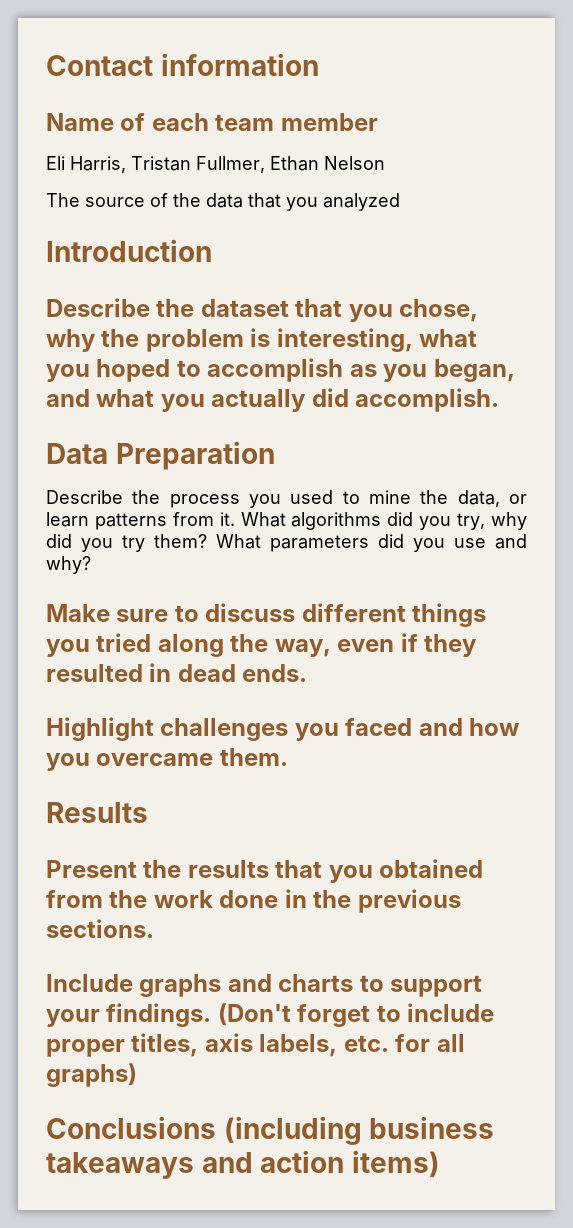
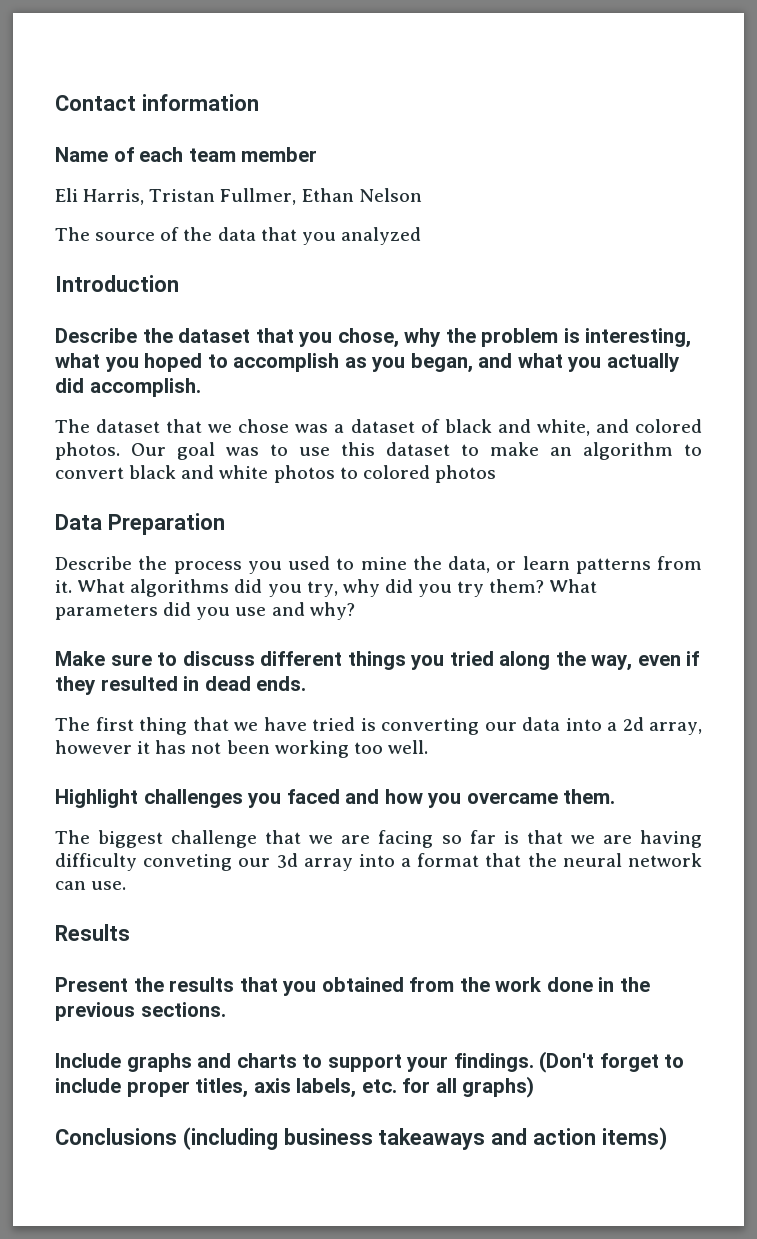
(500, 400) none -> [55,419,703,436] [55,442,702,460] [55,465,496,483] // The dataset that we chose was a dataset of black and white, and colored photos. Our goal was to use this dataset to make an algorithm to convert black and white photos to colored photos
(308, 673) none -> [55,717,702,735] [55,740,428,758] // The first thing that we have tried is converting our data into a 2d array, however it has not been working too well.
(288, 757) none -> [55,830,703,848] [55,853,702,871] [55,881,127,890] // The biggest challenge that we are facing so far is that we are having difficulty conveting our 3d array into a format that the neural network can use.

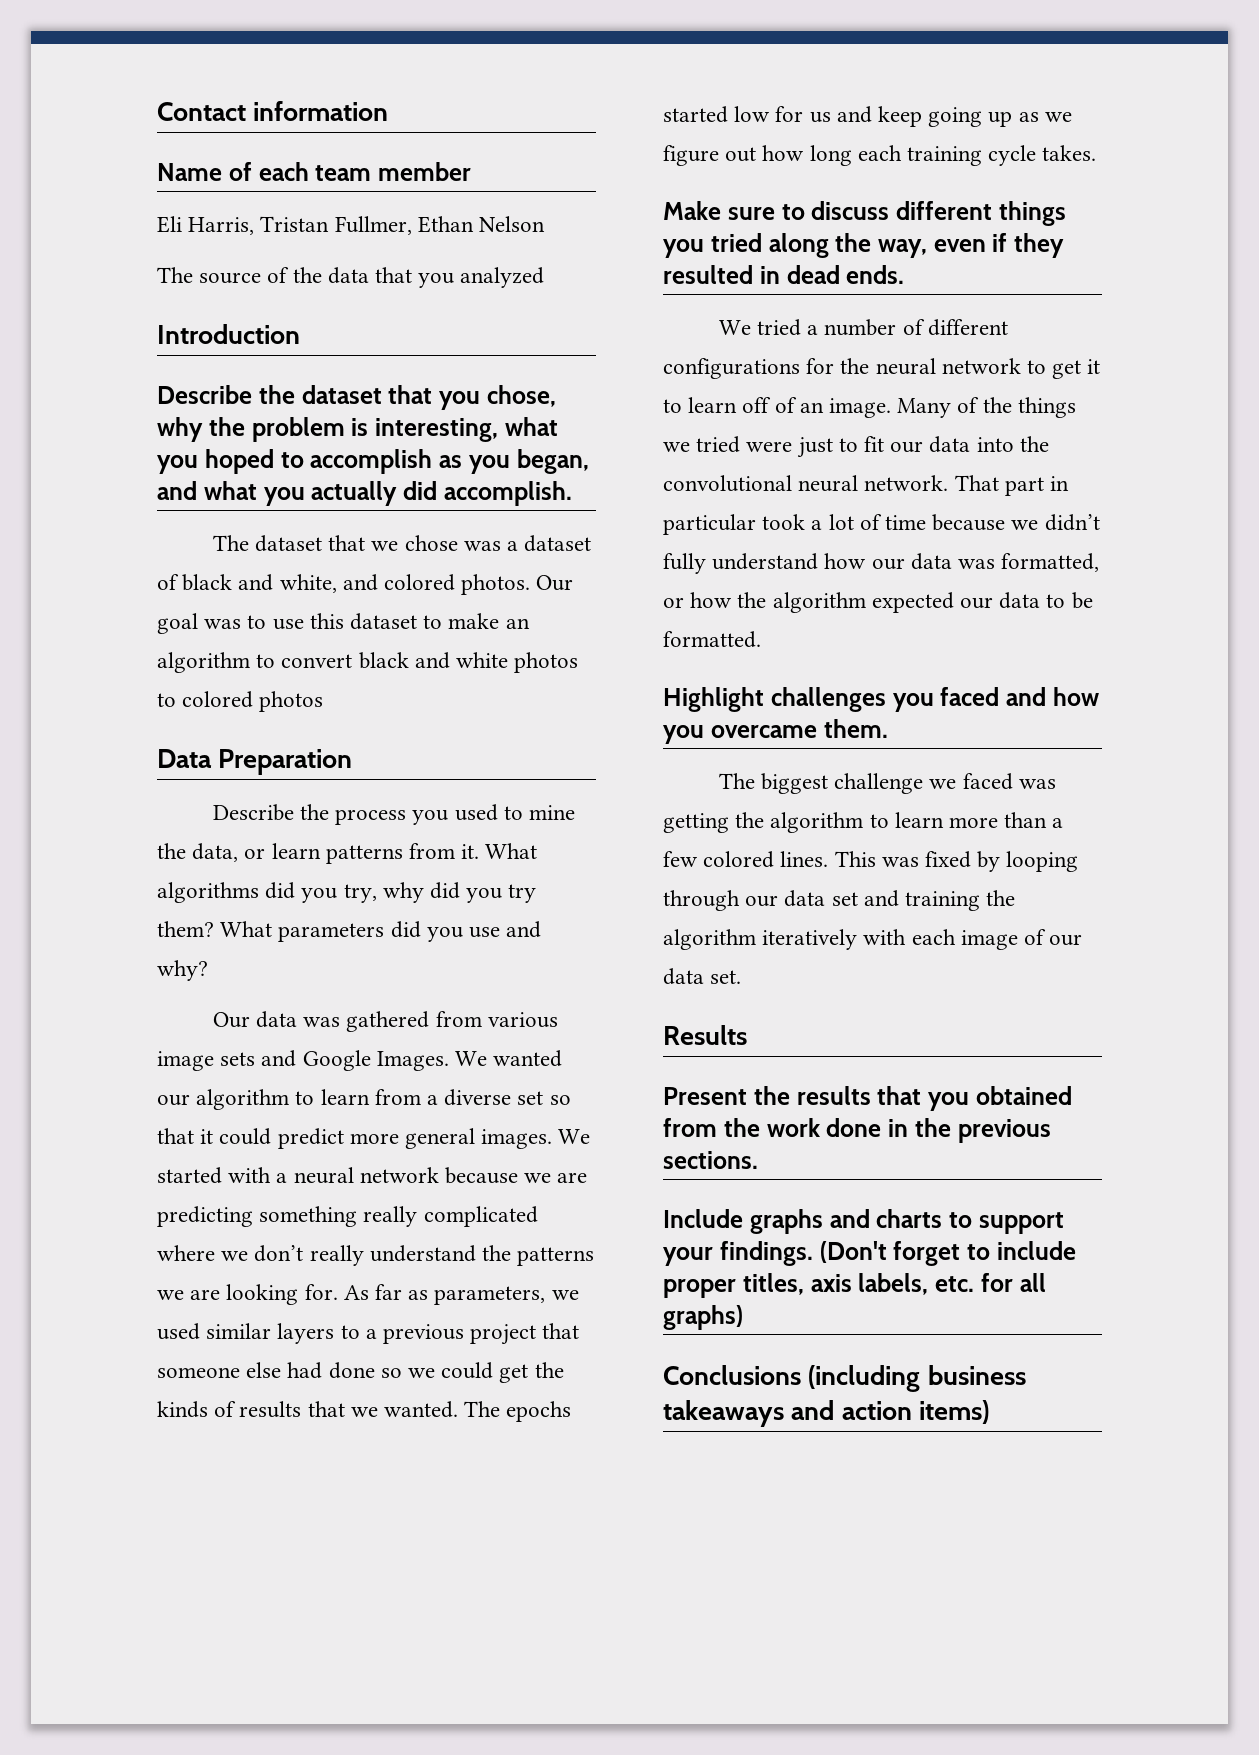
(355, 611) none -> [212,1011,558,1032] [157,1050,563,1071] [157,1089,571,1110] [157,1128,591,1149] [157,1167,588,1184] [157,1206,538,1227] [157,1245,595,1266] [157,1284,579,1305] [157,1323,580,1345] [157,1362,564,1383] [157,1401,572,1422] [663,106,1072,127] [663,145,1097,166] // Our data was gathered from various image sets and Google Images. We wanted our algorithm to learn from a diverse set so that it could predict more general images. We started with a neural network because we are predicting something really complicated where we don’t really understand the patterns we are looking for. As far as parameters, we used similar layers to a previous project that someone else had done so we could get the kinds of results that we wanted. The epochs started low for us and keep going up as we figure out how long each training cycle takes.
[55,717,702,735] [55,740,428,758] The first thing that we have tried is converting our data into a 2d array, however it has not been working too well. -> [718,319,1008,336] [663,358,1101,379] [663,397,1076,418] [663,436,1049,458] [663,475,1070,496] [663,514,1100,535] [663,553,1100,574] [663,592,1093,613] [663,631,761,648] We tried a number of different configurations for the neural network to get it to learn off of an image. Many of the things we tried were just to fit our data into the convolutional neural network. That part in particular took a lot of time because we didn’t fully understand how our data was formatted, or how the algorithm expected our data to be formatted.
[265,830,703,848] [55,853,702,871] [55,881,127,890] that we are facing so far is that we are having difficulty conveting our 3d array into a format that the neural network can use. -> [929,773,1056,790] [663,812,1064,833] [663,851,1079,872] [663,890,1016,911] [663,929,1083,950] [663,968,742,985] we faced was getting the algorithm to learn more than a few colored lines. This was fixed by looping through our data set and training the algorithm iteratively with each image of our data set.

